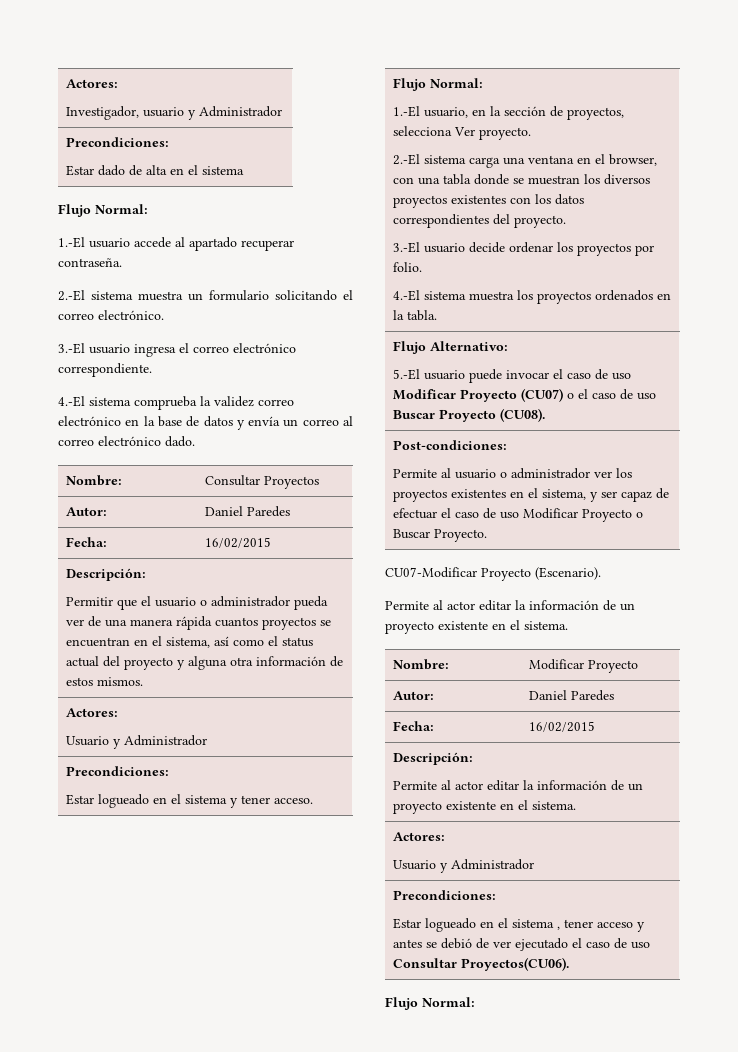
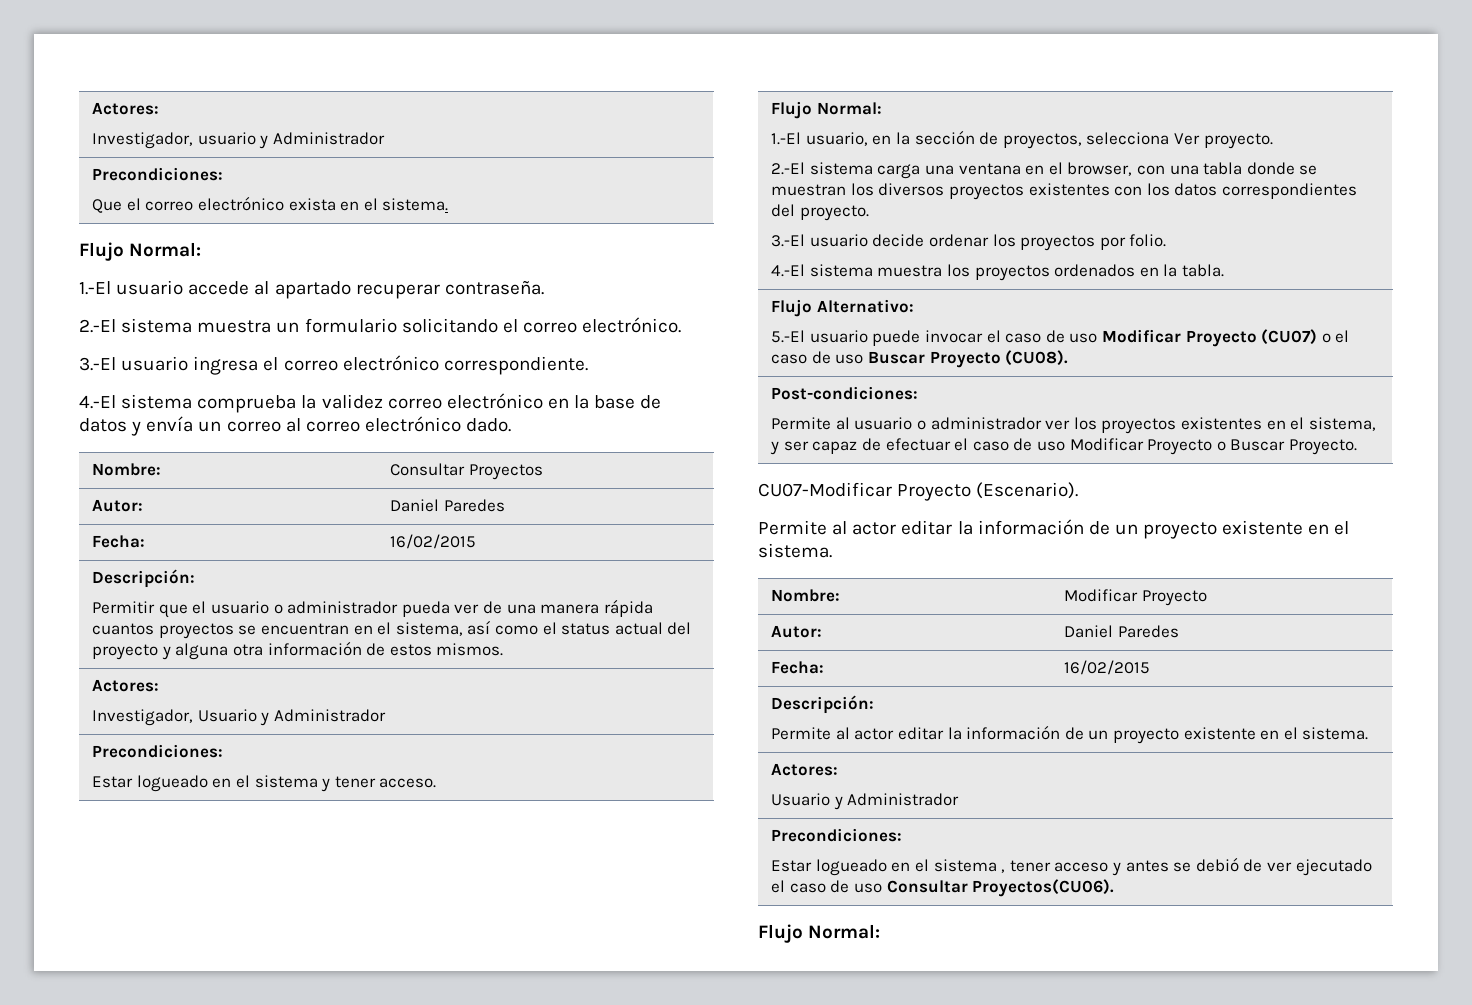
[65,165,244,176] Estar dado de alta en el sistema -> [92,196,449,213] Que el correo electrónico exista en el sistema.
(118, 712) none -> [92,709,194,726] Investigador,

